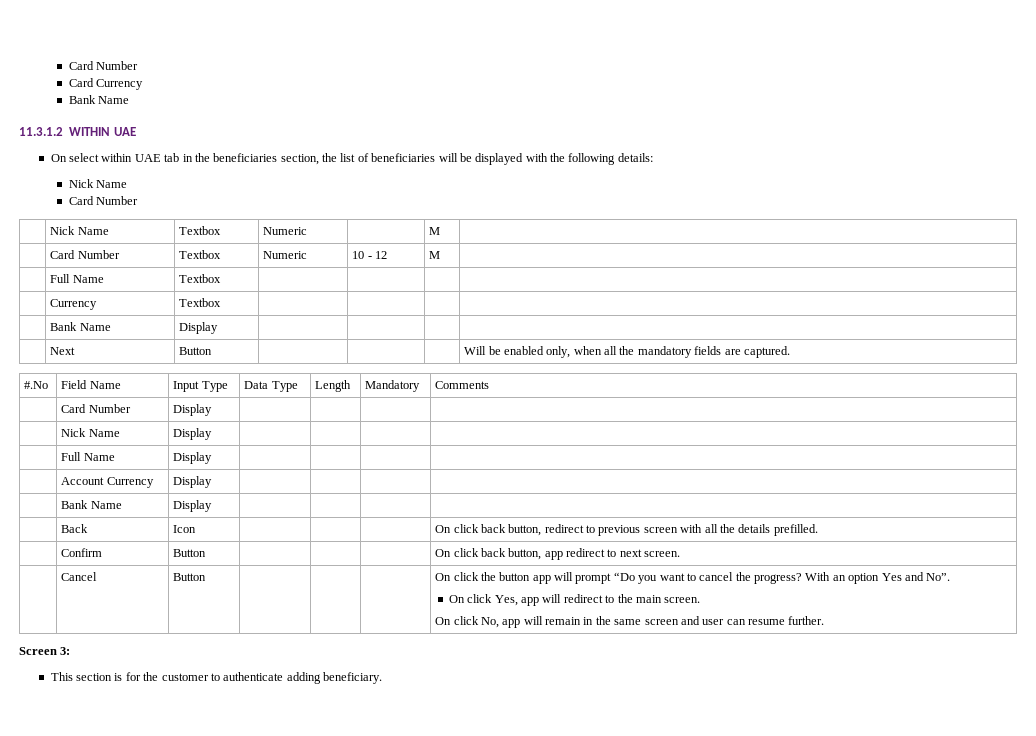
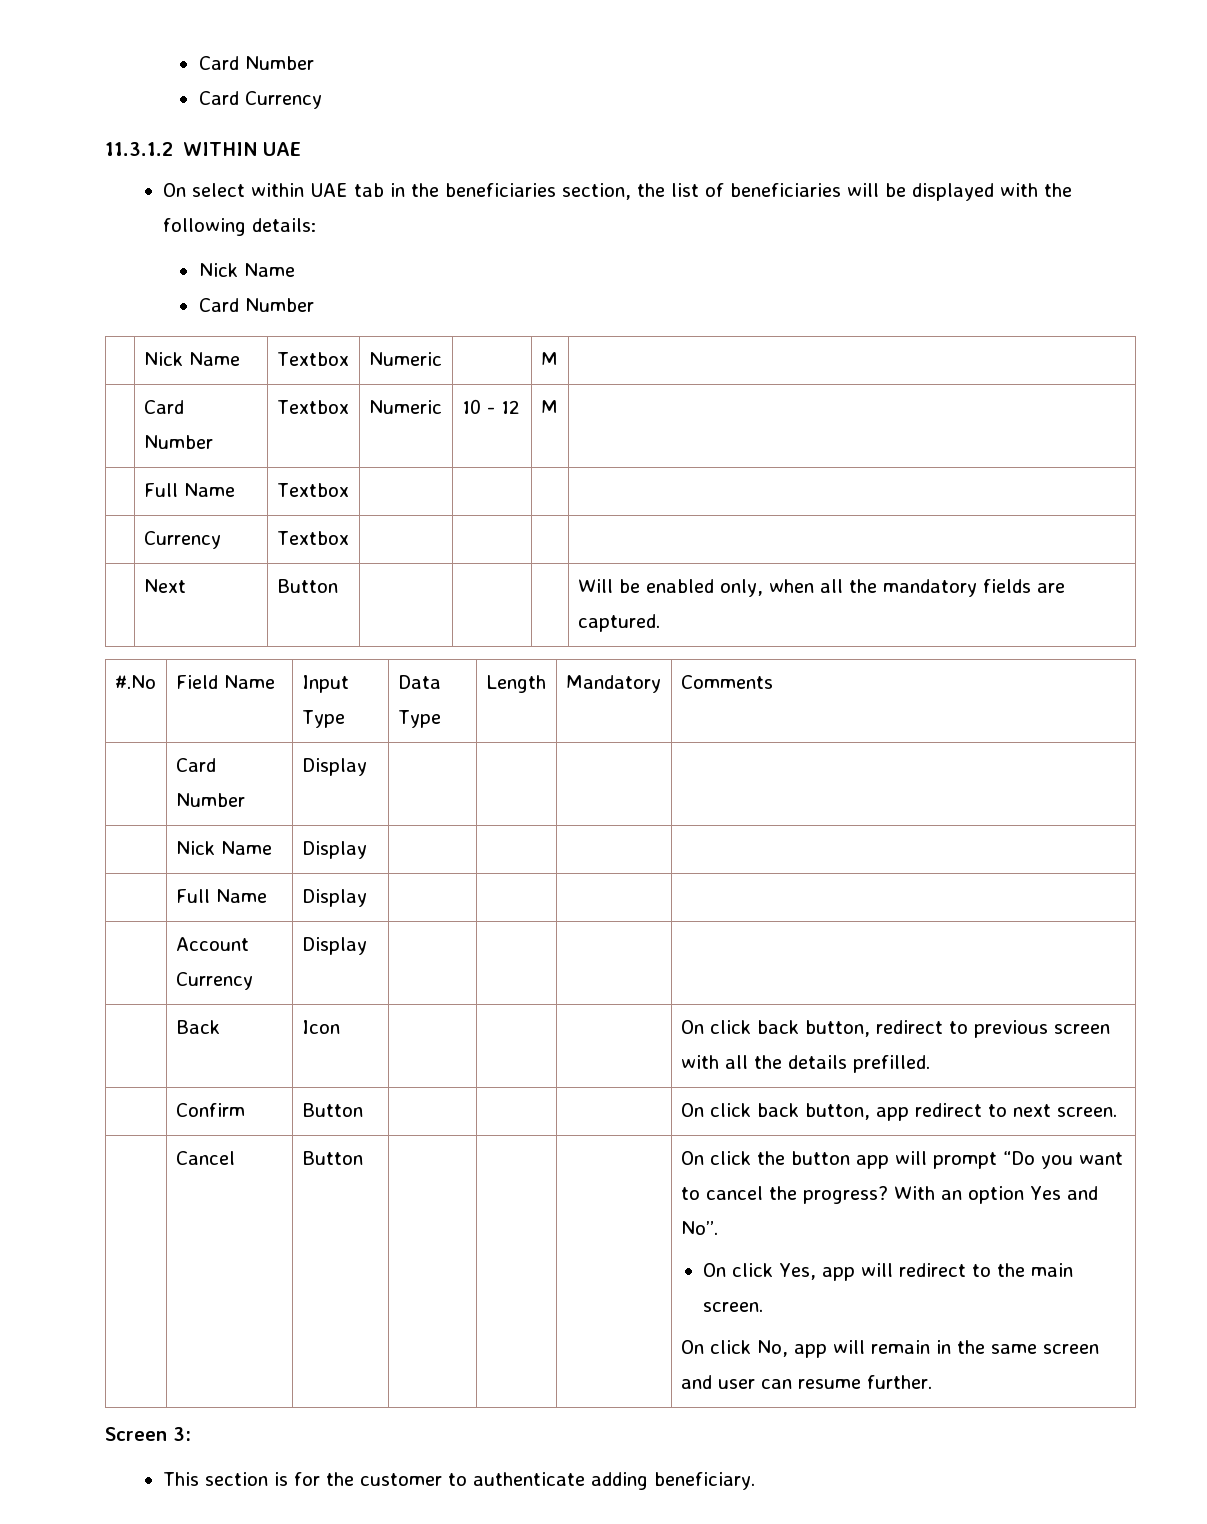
[68,95,130,104] // Bank Name -> (322, 100) none
[50,322,111,331] [179,322,219,334] // | Bank Name | Display | | | | -> (349, 538) none
[61,500,122,509] [173,500,213,512] // | Bank Name | Display | | | | -> (367, 946) none

